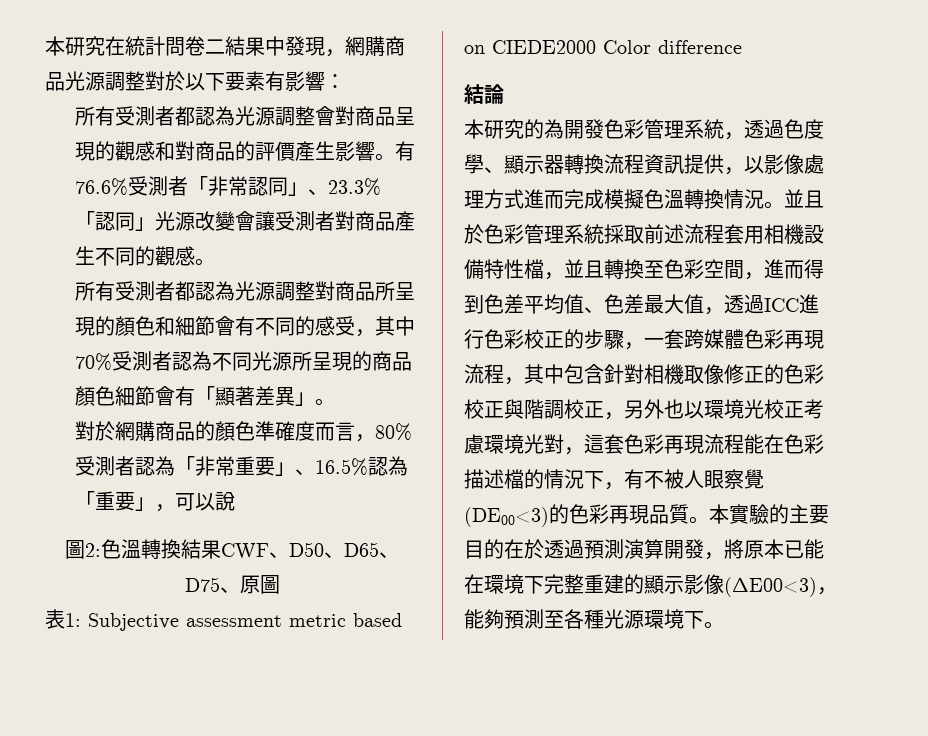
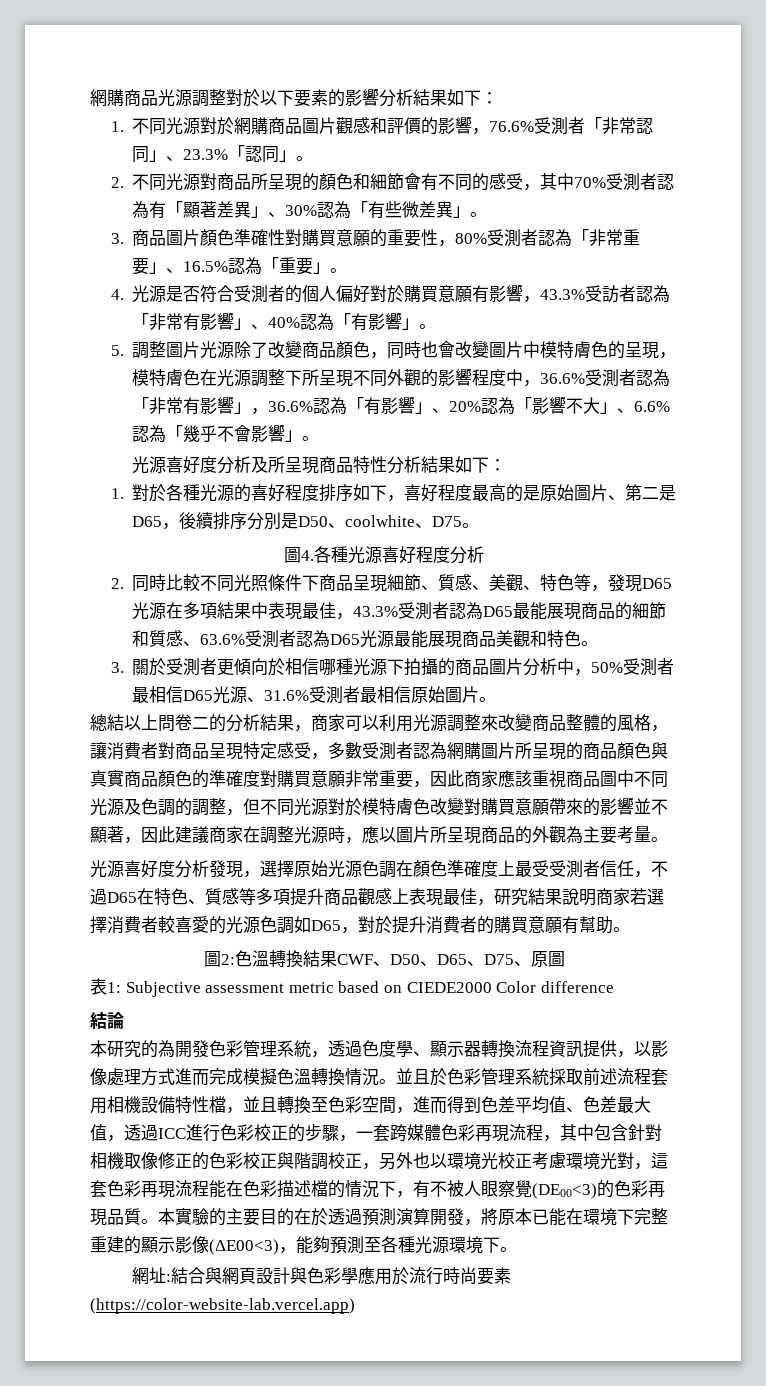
[45,36,345,57] 本研究在統計問卷二結果中發現， -> (90, 98) none
[265,71,345,91] [74,106,415,126] [74,141,415,161] 有影響： // 所有受測者都認為光源調整會對商品呈現的觀感和對商品的評價產生影響。有 -> [328,89,498,107] [110,117,490,135] 的影響分析結果如下： // 1.不同光源對於網購商品圖片觀感和評價的影響，
[154,211,415,231] [74,246,215,266] [74,281,315,301] 光源改變會讓受測者對商品產生不同的觀感。 // 所有受測者都認為光源調整 -> [296,156,314,161] [110,173,201,191] 。 // 2.不同光源
[211,351,412,371] [74,386,335,406] [74,421,355,442] 不同光源所呈現的商品顏色細節會有「顯著差異」。 // 對於網購商品的顏色準確度而言 -> [149,201,488,219] [110,229,439,247] 有「顯著差異」、30%認為「有些微差異」。 // 3.商品圖片顏色準確性對購買意願的重要性
[154,492,235,512] ，可以說 -> [330,268,348,273] [110,285,671,303] [132,313,437,331] [110,340,677,359] [132,369,671,387] [132,397,671,415] [132,425,320,443] [132,456,507,474] [110,484,677,502] [132,512,480,530] [284,546,484,564] [110,574,673,592] [132,602,667,620] [132,630,599,648] [110,658,675,676] [132,686,497,704] [90,713,668,732] [90,742,668,760] [90,770,668,788] [90,797,668,816] [90,826,668,844] [90,860,668,878] [90,888,664,906] [90,916,630,934] 。 // 4.光源是否符合受測者的個人偏好對於購買意願有影響，43.3%受訪者認為「非常有影響」、40%認為「有影響」。 // 5.調整圖片光源除了改變商品顏色，同時也會改變圖片中模特膚色的呈現，模特膚色在光源調整下所呈現不同外觀的影響程度中，36.6%受測者認為「非常有影響」，36.6%認為「有影響」、20%認為「影響不大」、6.6%認為「幾乎不會影響」。 // 光源喜好度分析及所呈現商品特性分析結果如下： // 1.對於各種光源的喜好程度排序如下，喜好程度最高的是原始圖片、第二是D65，後續排序分別是D50、coolwhite、D75。 // 圖4.各種光源喜好程度分析 // 2.同時比較不同光照條件下商品呈現細節、質感、美觀、特色等，發現D65光源在多項結果中表現最佳，43.3%受測者認為D65最能展現商品的細節和質感、63.6%受測者認為D65光源最能展現商品美觀和特色。 // 3.關於受測者更傾向於相信哪種光源下拍攝的商品圖片分析中，50%受測者最相信D65光源、31.6%受測者最相信原始圖片。 // 總結以上問卷二的分析結果，商家可以利用光源調整來改變商品整體的風格，讓消費者對商品呈現特定感受，多數受測者認為網購圖片所呈現的商品顏色與真實商品顏色的準確度對購買意願非常重要，因此商家應該重視商品圖中不同光源及色調的調整，但不同光源對於模特膚色改變對購買意願帶來的影響並不顯著，因此建議商家在調整光源時，應以圖片所呈現商品的外觀為主要考量。 // 光源喜好度分析發現，選擇原始光源色調在顏色準確度上最受受測者信任，不過D65在特色、質感等多項提升商品觀感上表現最佳，研究結果說明商家若選擇消費者較喜愛的光源色調如D65，對於提升消費者的購買意願有幫助。
(724, 625) none -> [132,1267,512,1285] [90,1298,355,1314] // 網址:結合與網頁設計與色彩學應用於流行時尚要素(https://color-website-lab.vercel.app)

